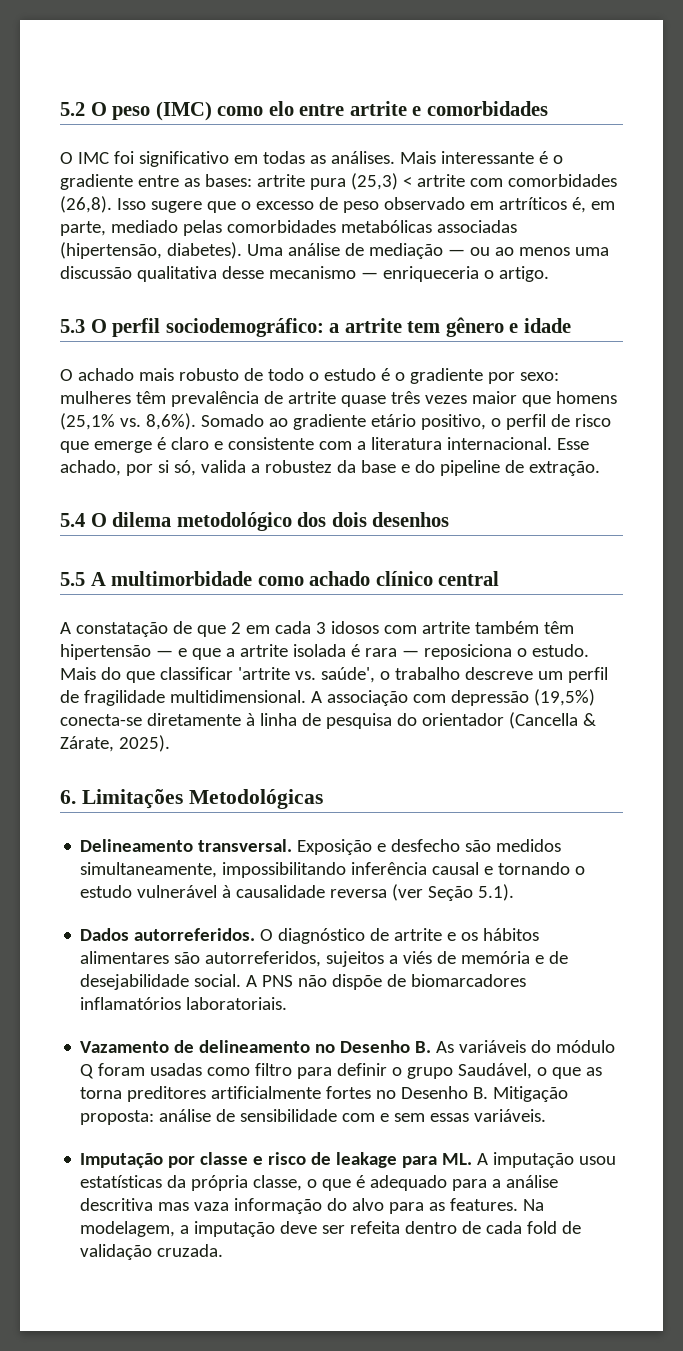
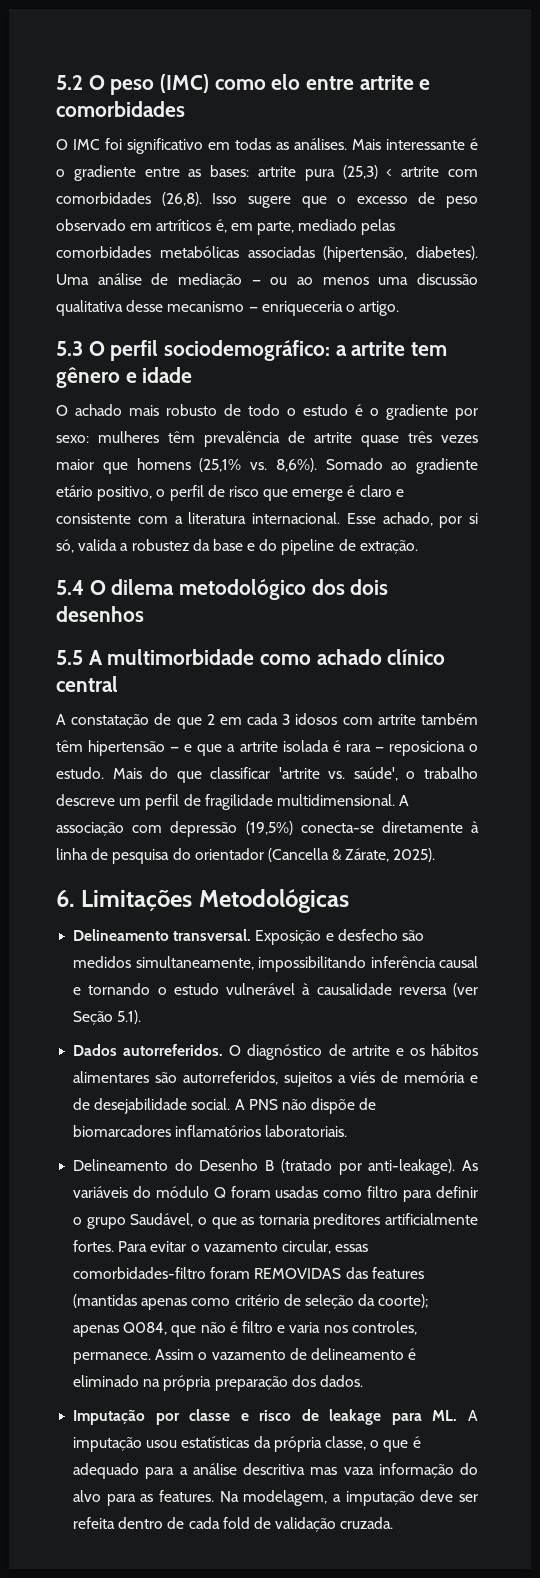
[80,1040,432,1053] Vazamento de delineamento no Desenho B. -> [73,1159,456,1175] Delineamento do Desenho B (tratado por anti-leakage).
[80,1087,123,1099] torna -> [258,1214,310,1225] tornaria
[326,1086,569,1102] [80,1109,547,1125] fortes no Desenho B. Mitigação proposta: análise de sensibilidade com e sem essas variáveis. -> [73,1240,369,1254] [73,1267,424,1279] [73,1294,429,1310] [73,1321,417,1337] [73,1348,417,1364] [73,1375,363,1391] fortes. Para evitar o vazamento circular, essas comorbidades-filtro foram REMOVIDAS das features (mantidas apenas como critério de seleção da coorte); apenas Q084, que não é filtro e varia nos controles, permanece. Assim o vazamento de delineamento é eliminado na própria preparação dos dados.

